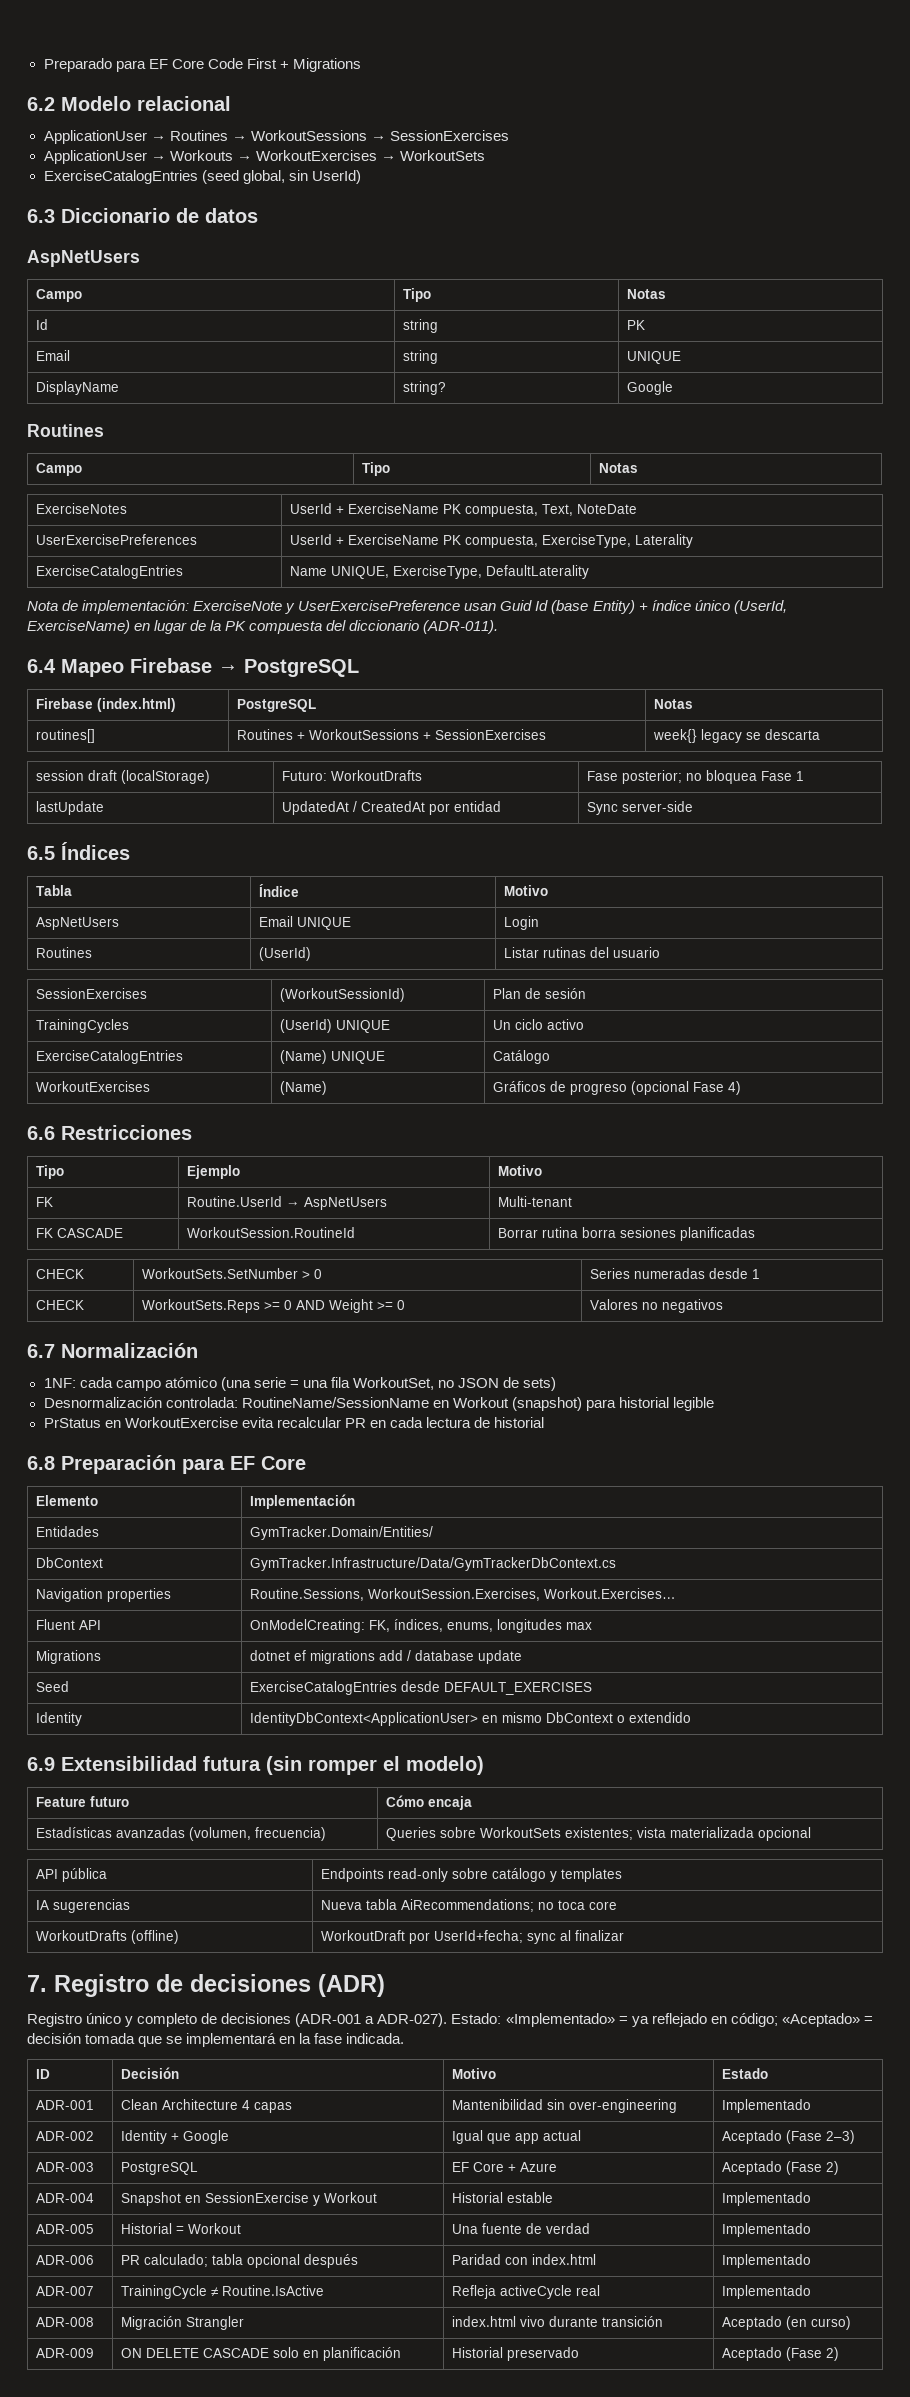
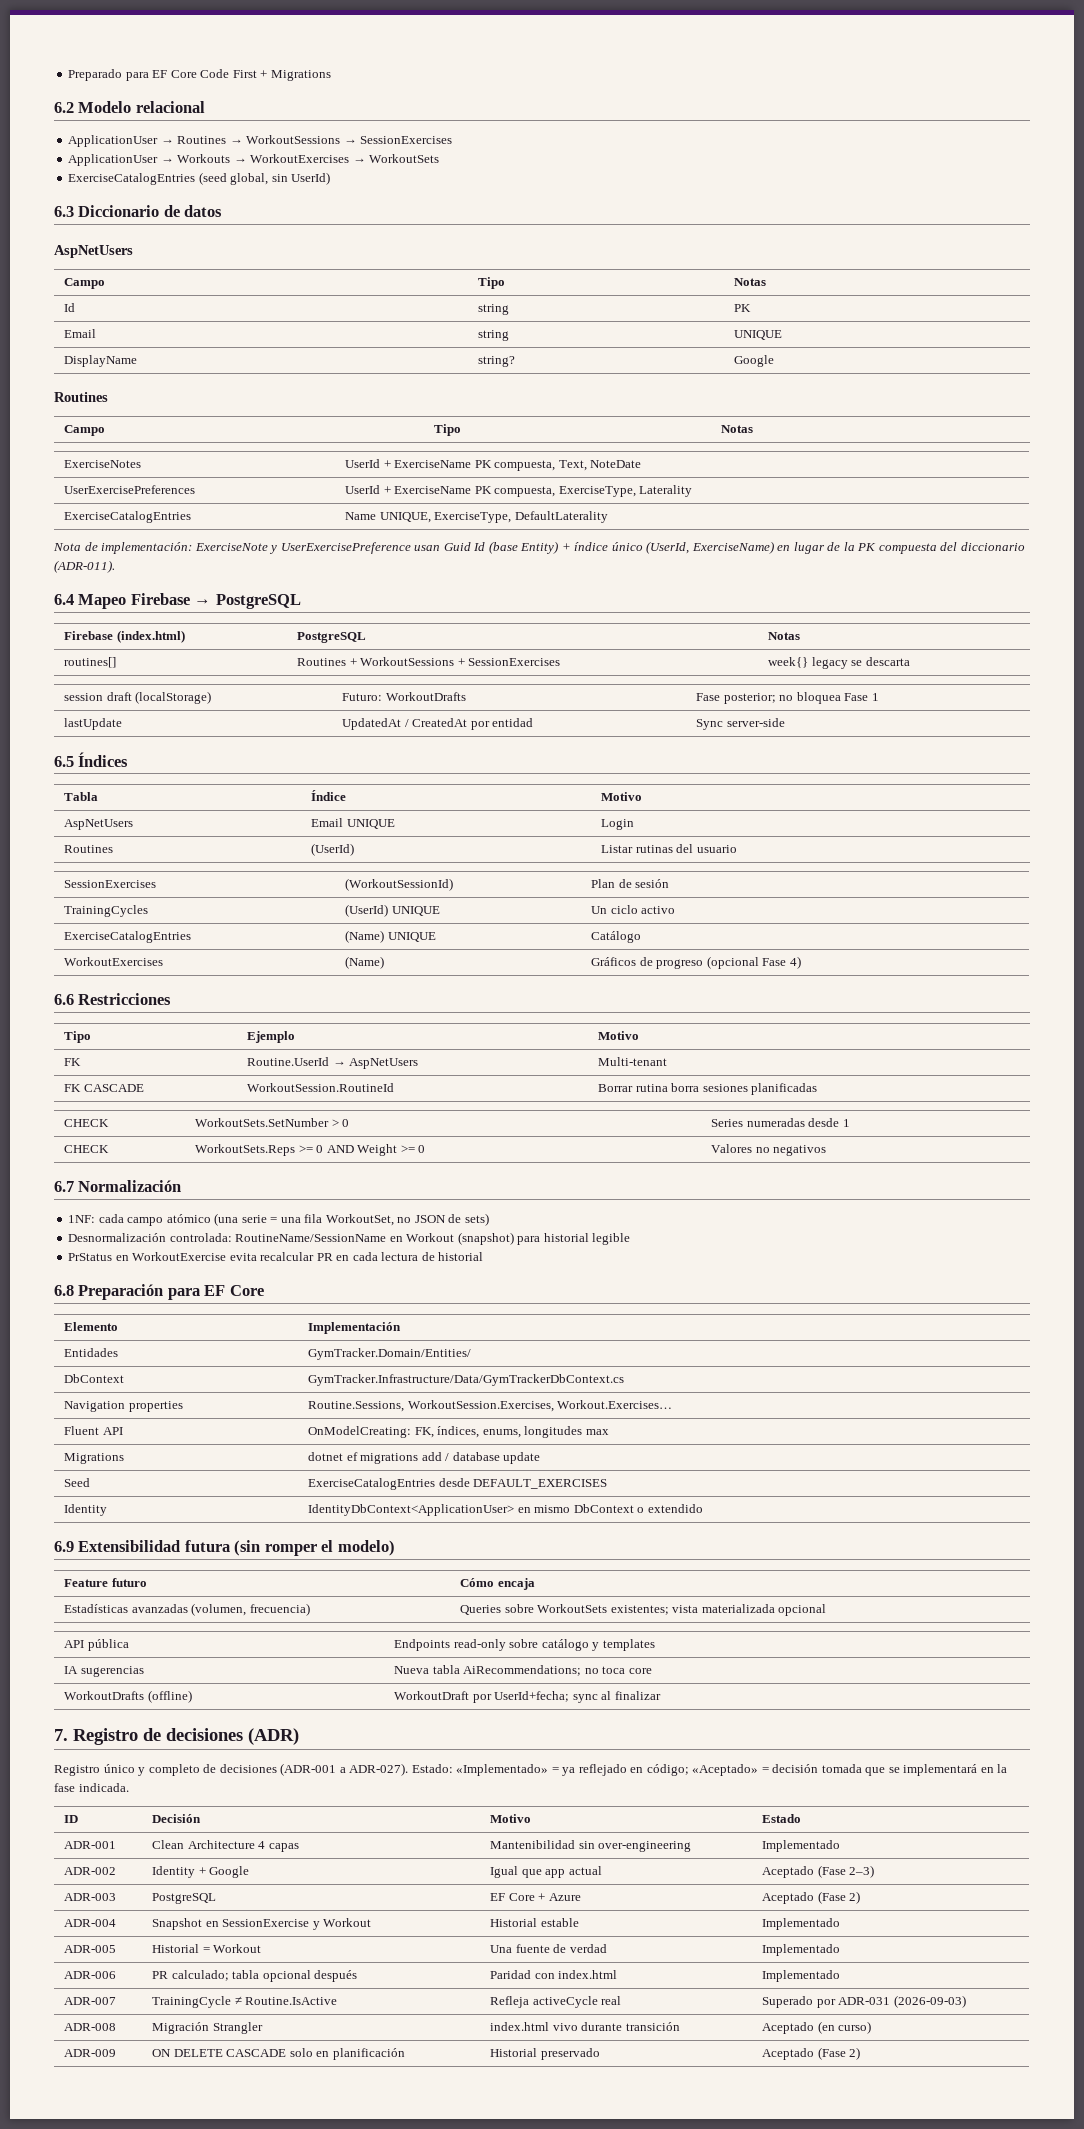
[722,2285,812,2299] Implementado -> [762,1995,966,2008] Superado por ADR-031 (2026-09-03)

